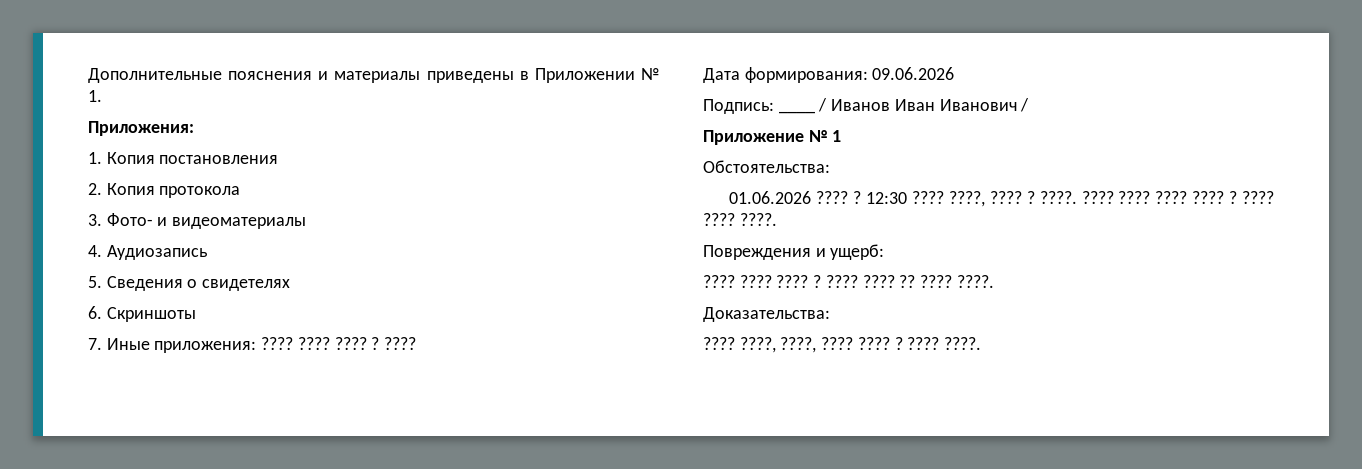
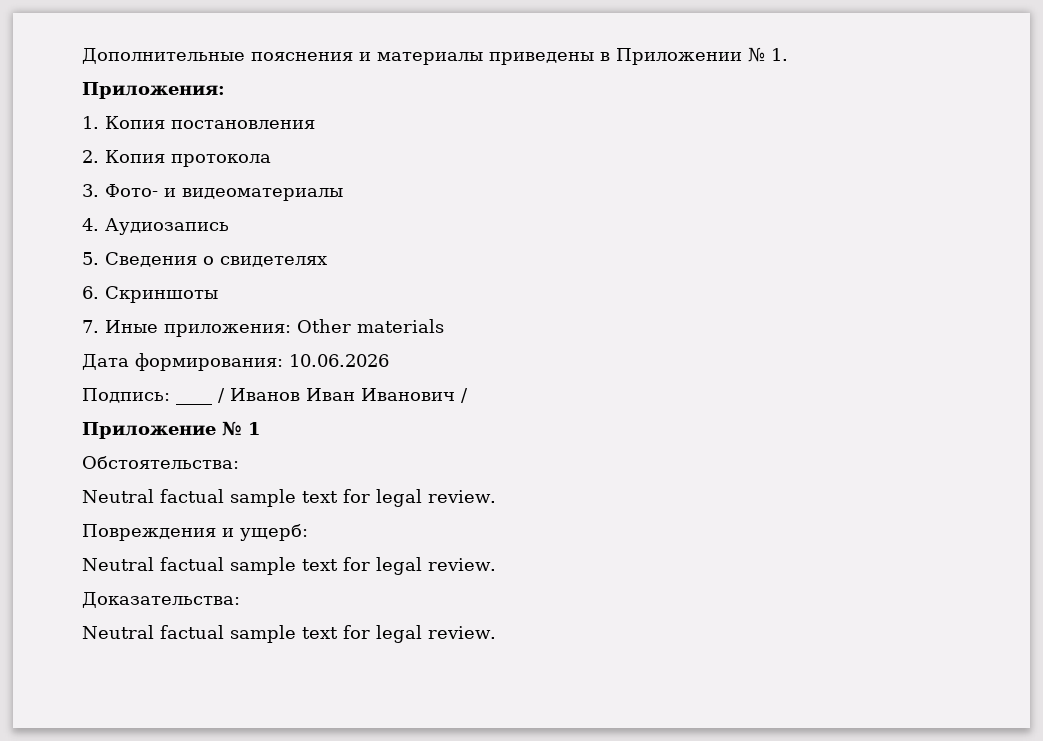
[261,337,417,350] ???? ???? ???? ? ???? -> [297,319,444,333] Other materials
[872,67,955,80] 09.06.2026 -> [289,354,389,367] 10.06.2026
[729,191,1274,207] [703,213,777,226] [703,244,885,260] [703,275,994,288] [703,307,830,322] [703,337,982,353] 01.06.2026 ???? ? 12:30 ???? ????, ???? ? ????. ???? ???? ???? ???? ? ???? ???? ????. // Повреждения и ущерб: // ???? ???? ???? ? ???? ???? ?? ???? ????. // Доказательства: // ???? ????, ????, ???? ???? ? ???? ????. -> [82,489,496,507] [82,524,308,541] [82,557,496,575] [82,592,240,608] [82,625,496,643] Neutral factual sample text for legal review. // Повреждения и ущерб: // Neutral factual sample text for legal review. // Доказательства: // Neutral factual sample text for legal review.

